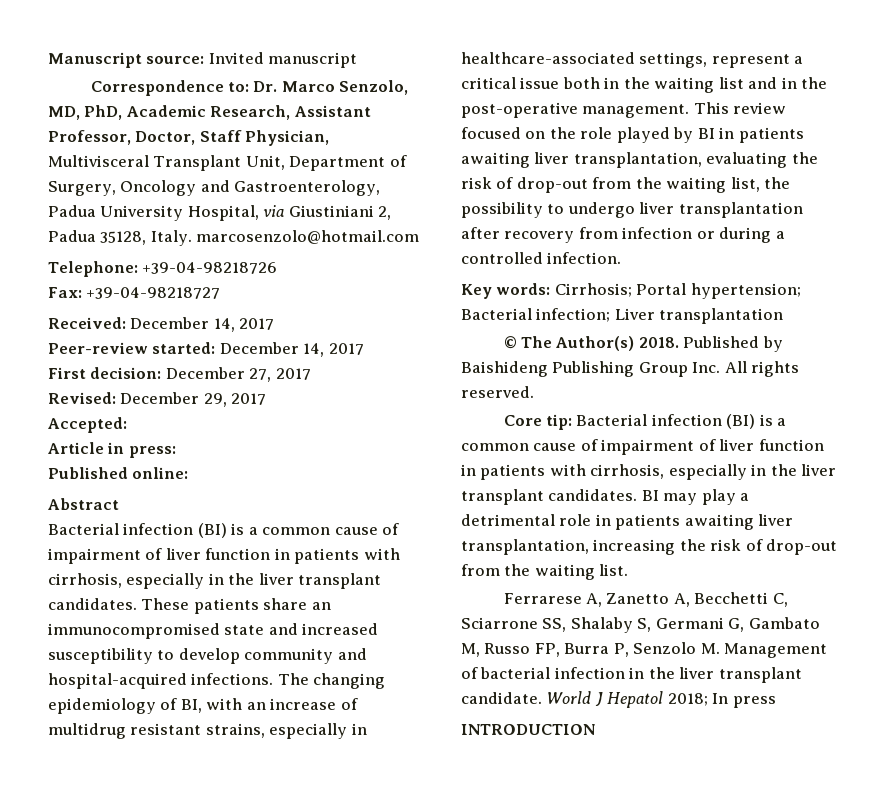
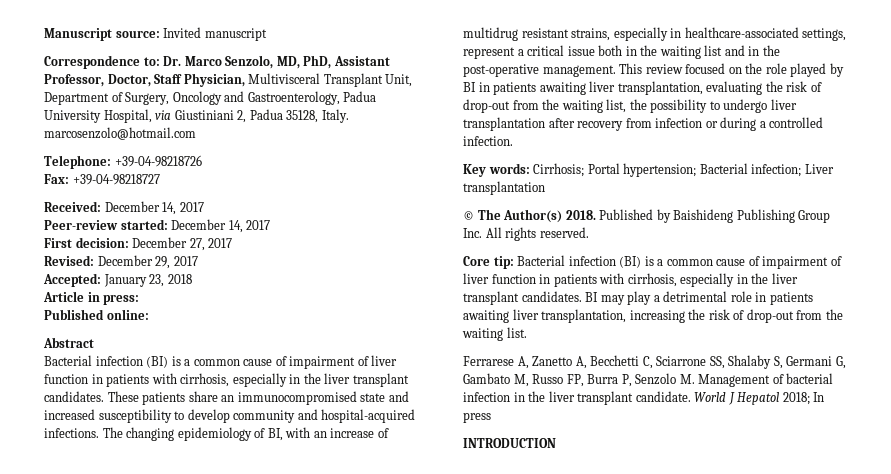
[126,105,291,120] Academic Research, -> (332, 62) none
(127, 425) none -> [103,274,192,287] January 23, 2018

